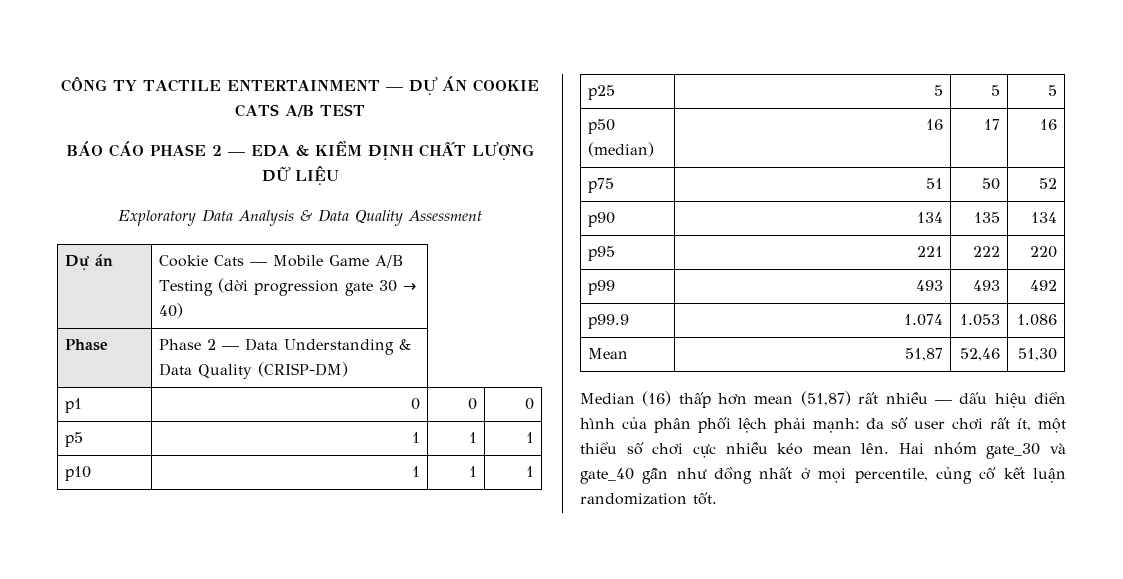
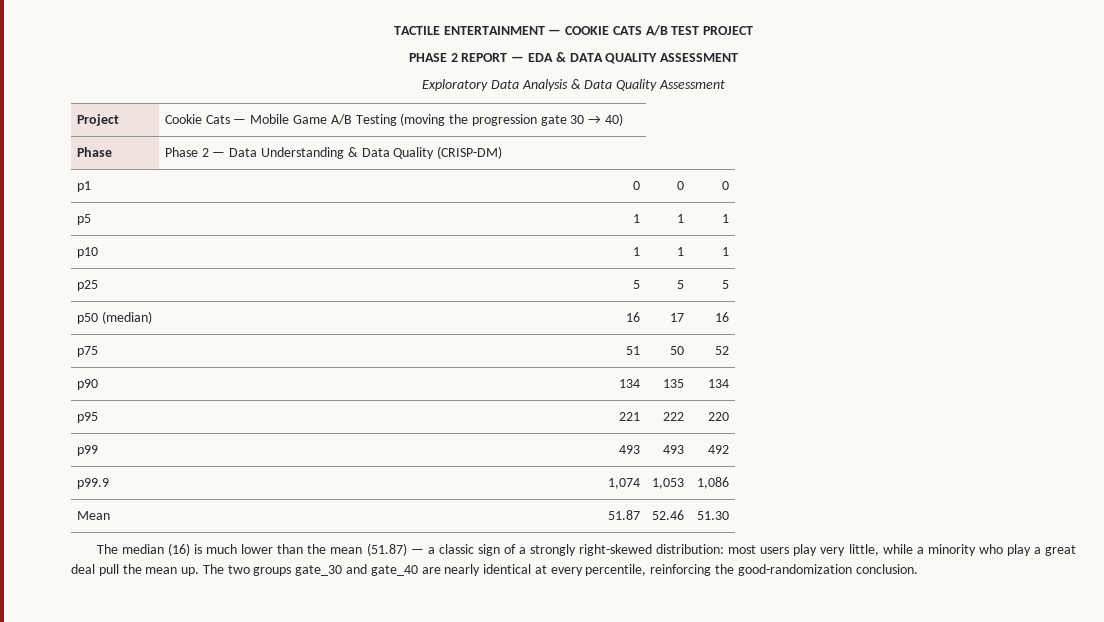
[60,77,137,92] CÔNG TY -> (393, 30) none
[409,76,468,95] DỰ ÁN -> (562, 32) none
[66,141,144,157] // BÁO CÁO -> [703,26,754,35] PROJECT //
(222, 150) none -> [461,53,508,62] REPORT
[315,141,534,160] [261,166,339,185] KIỂM ĐỊNH CHẤT LƯỢNG DỮ LIỆU -> [569,53,739,64] DATA QUALITY ASSESSMENT
[65,254,114,270] Dự án -> [76,114,119,126] Project
[218,278,249,293] (dời -> [400,113,469,126] (moving the
[903,314,943,326] [959,314,1000,326] [1016,314,1057,326] [588,348,629,359] [904,348,943,361] [959,348,1000,361] [1017,348,1057,361] [580,391,1066,408] [580,417,1066,433] [580,442,1066,459] [580,467,1066,484] [580,492,717,505] 1.074 | 1.053 | 1.086 // Mean | 51,87 | 52,46 | 51,30 // Median (16) thấp hơn mean (51,87) rất nhiều — dấu hiệu điển hình của phân phối lệch phải mạnh: đa số user chơi rất ít, một thiểu số chơi cực nhiều kéo mean lên. Hai nhóm gate_30 và gate_40 gần như đồng nhất ở mọi percentile, củng cố kết luận randomization tốt. -> [608,478,641,489] [652,478,685,489] [697,477,730,489] [76,511,110,520] [608,510,641,520] [652,510,685,520] [697,511,730,520] [96,543,1076,556] [71,564,918,576] 1,074 | 1,053 | 1,086 // Mean | 51.87 | 52.46 | 51.30 // The median (16) is much lower than the mean (51.87) — a classic sign of a strongly right-skewed distribution: most users play very little, while a minority who play a great deal pull the mean up. The two groups gate_30 and gate_40 are nearly identical at every percentile, reinforcing the good-randomization conclusion.

